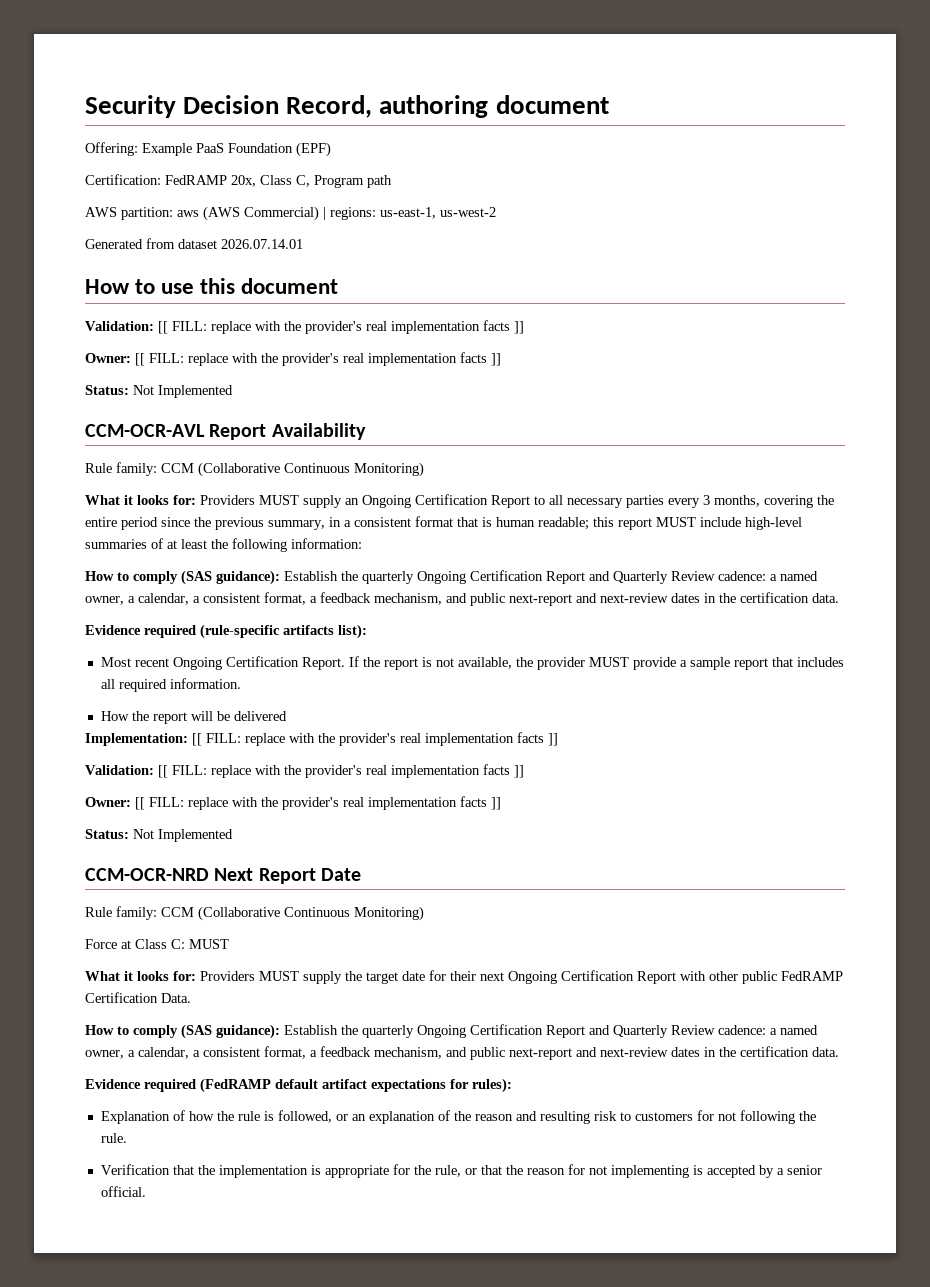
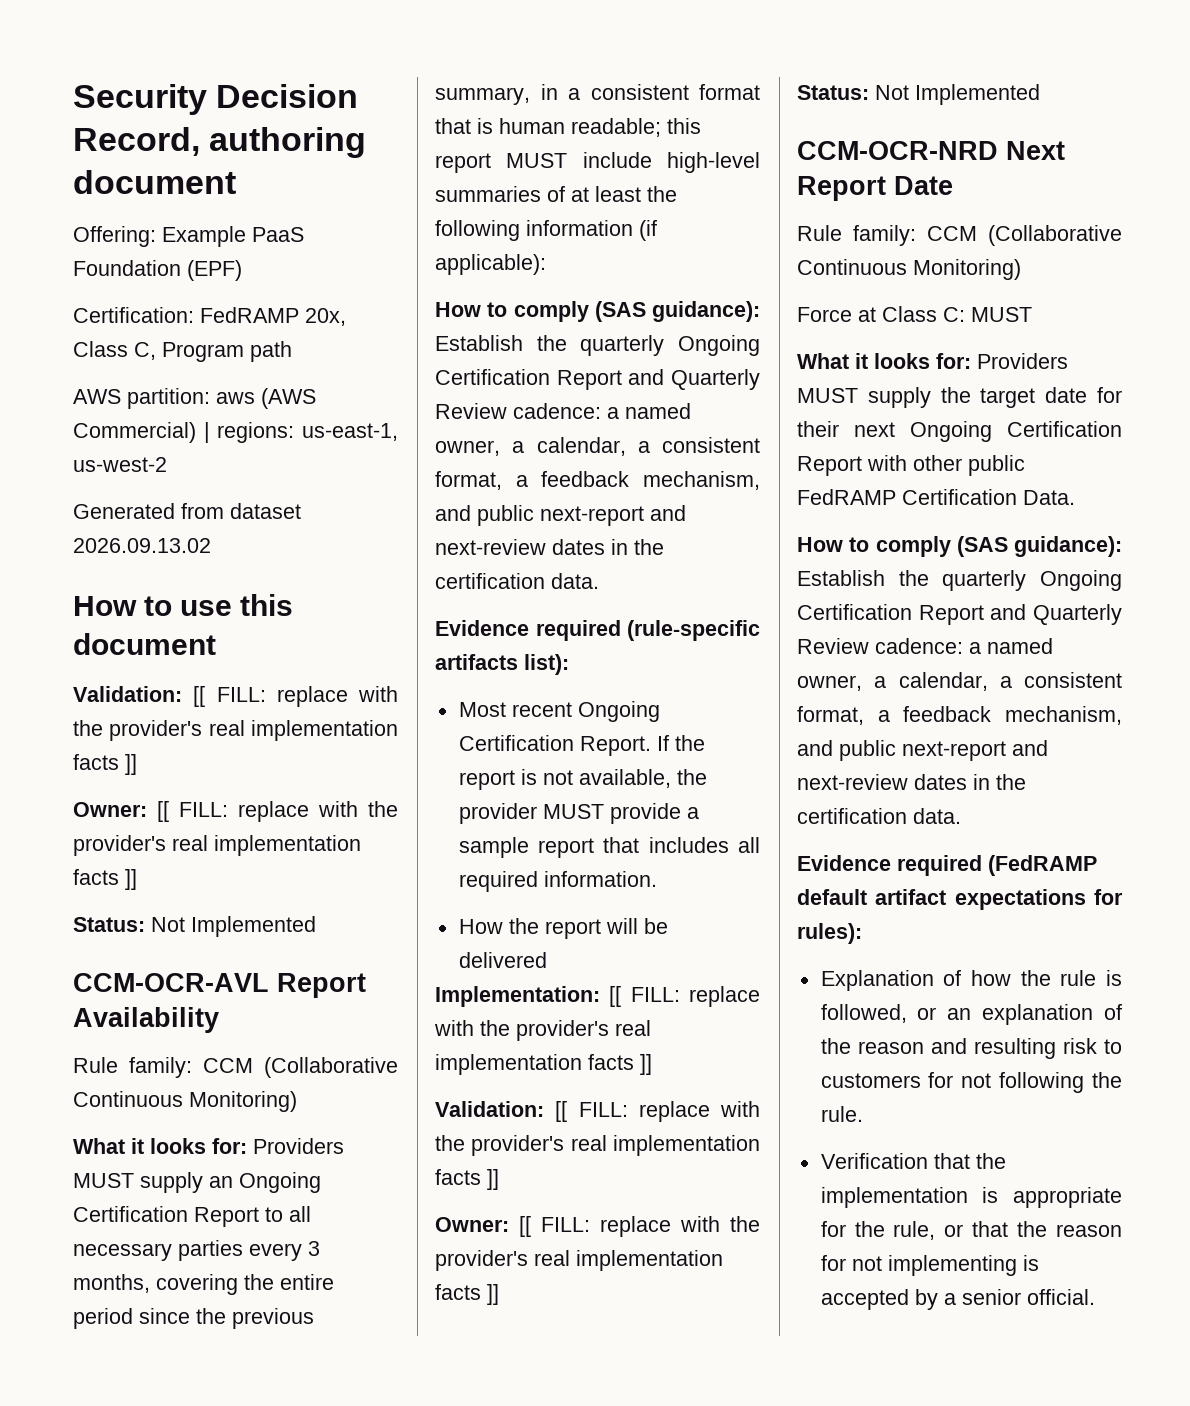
[221,239,303,249] 2026.07.14.01 -> [73,538,211,553] 2026.09.13.02
[291,538,362,549] information: -> [526,220,657,241] [435,254,546,275] information (if applicable):

